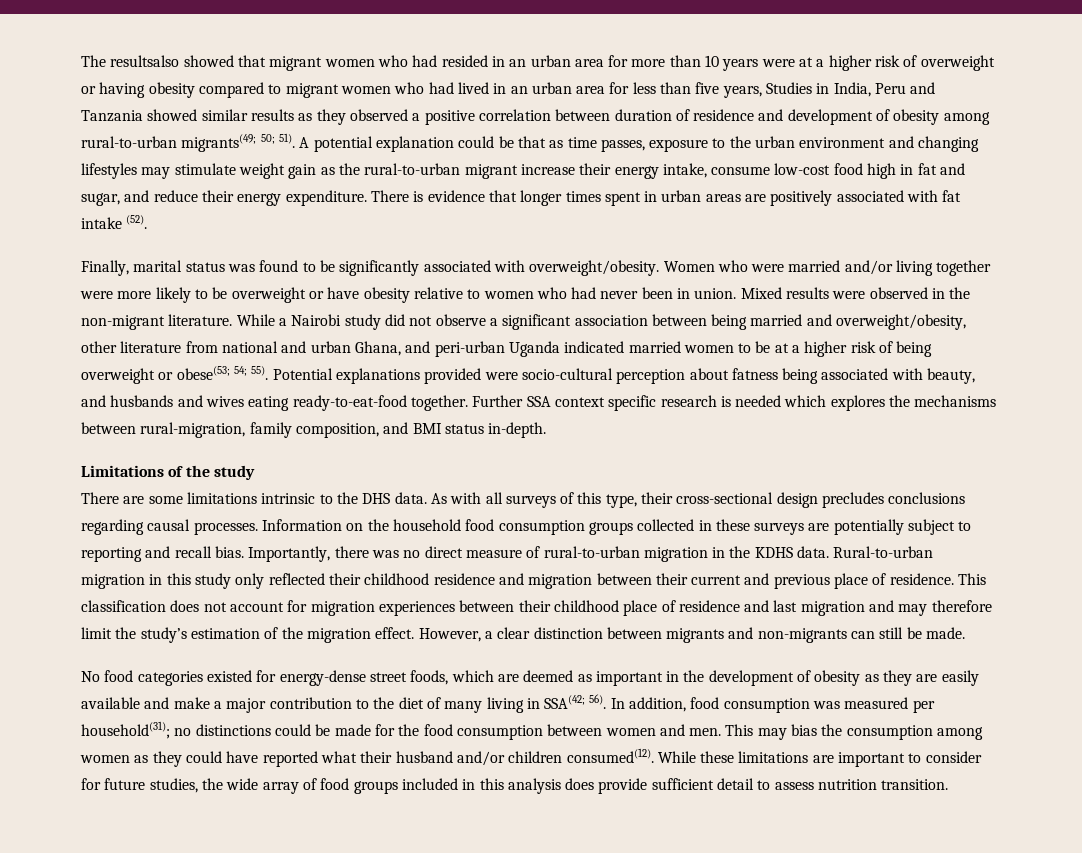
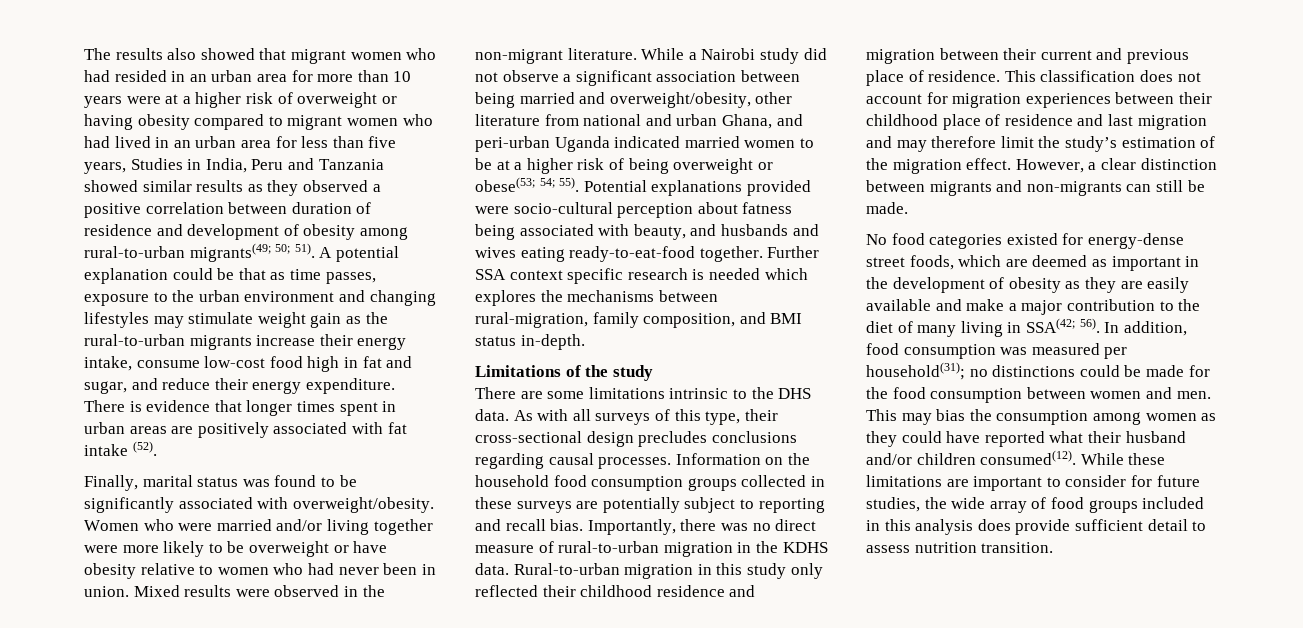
[110,55,180,67] resultsalso -> [115,48,197,60] results also
[464,164,518,179] migrant -> [189,335,252,350] migrants

